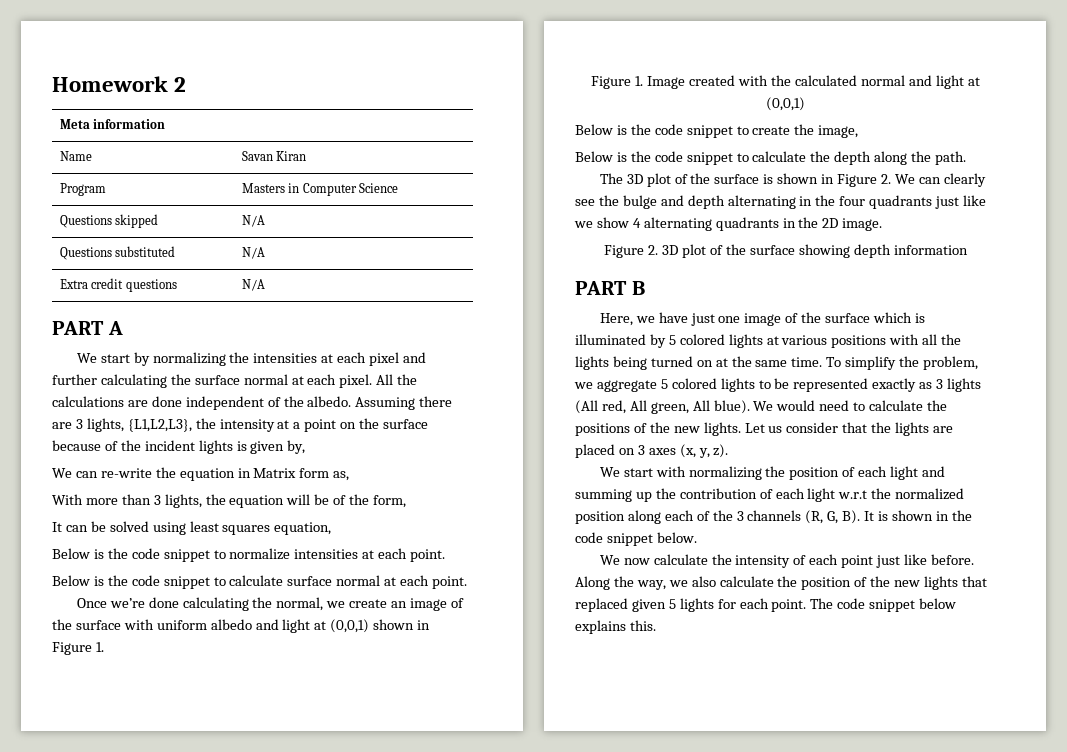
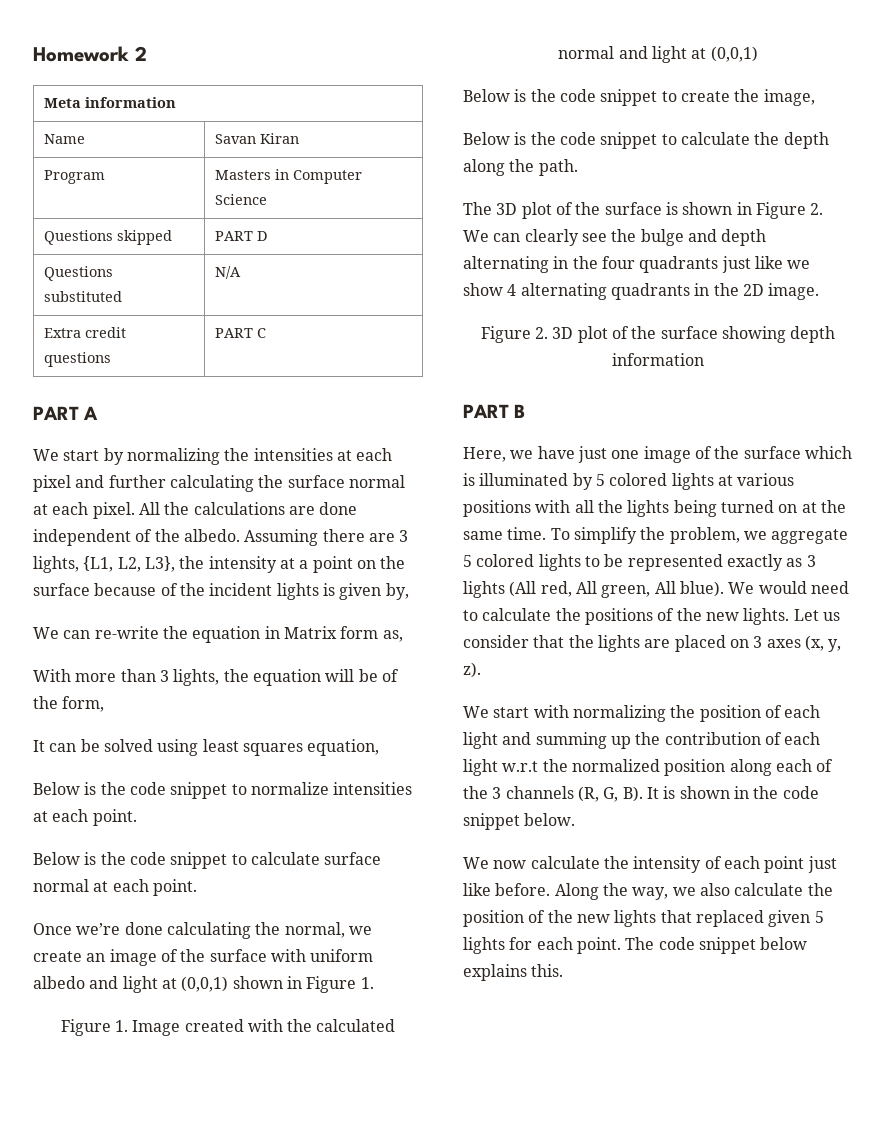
[241,215,265,227] N/A -> [215,231,269,241] PART D
[241,279,265,291] N/A -> [215,328,267,338] PART C
[127,419,192,432] {L1,L2,L3}, -> [83,556,175,572] {L1, L2, L3},

